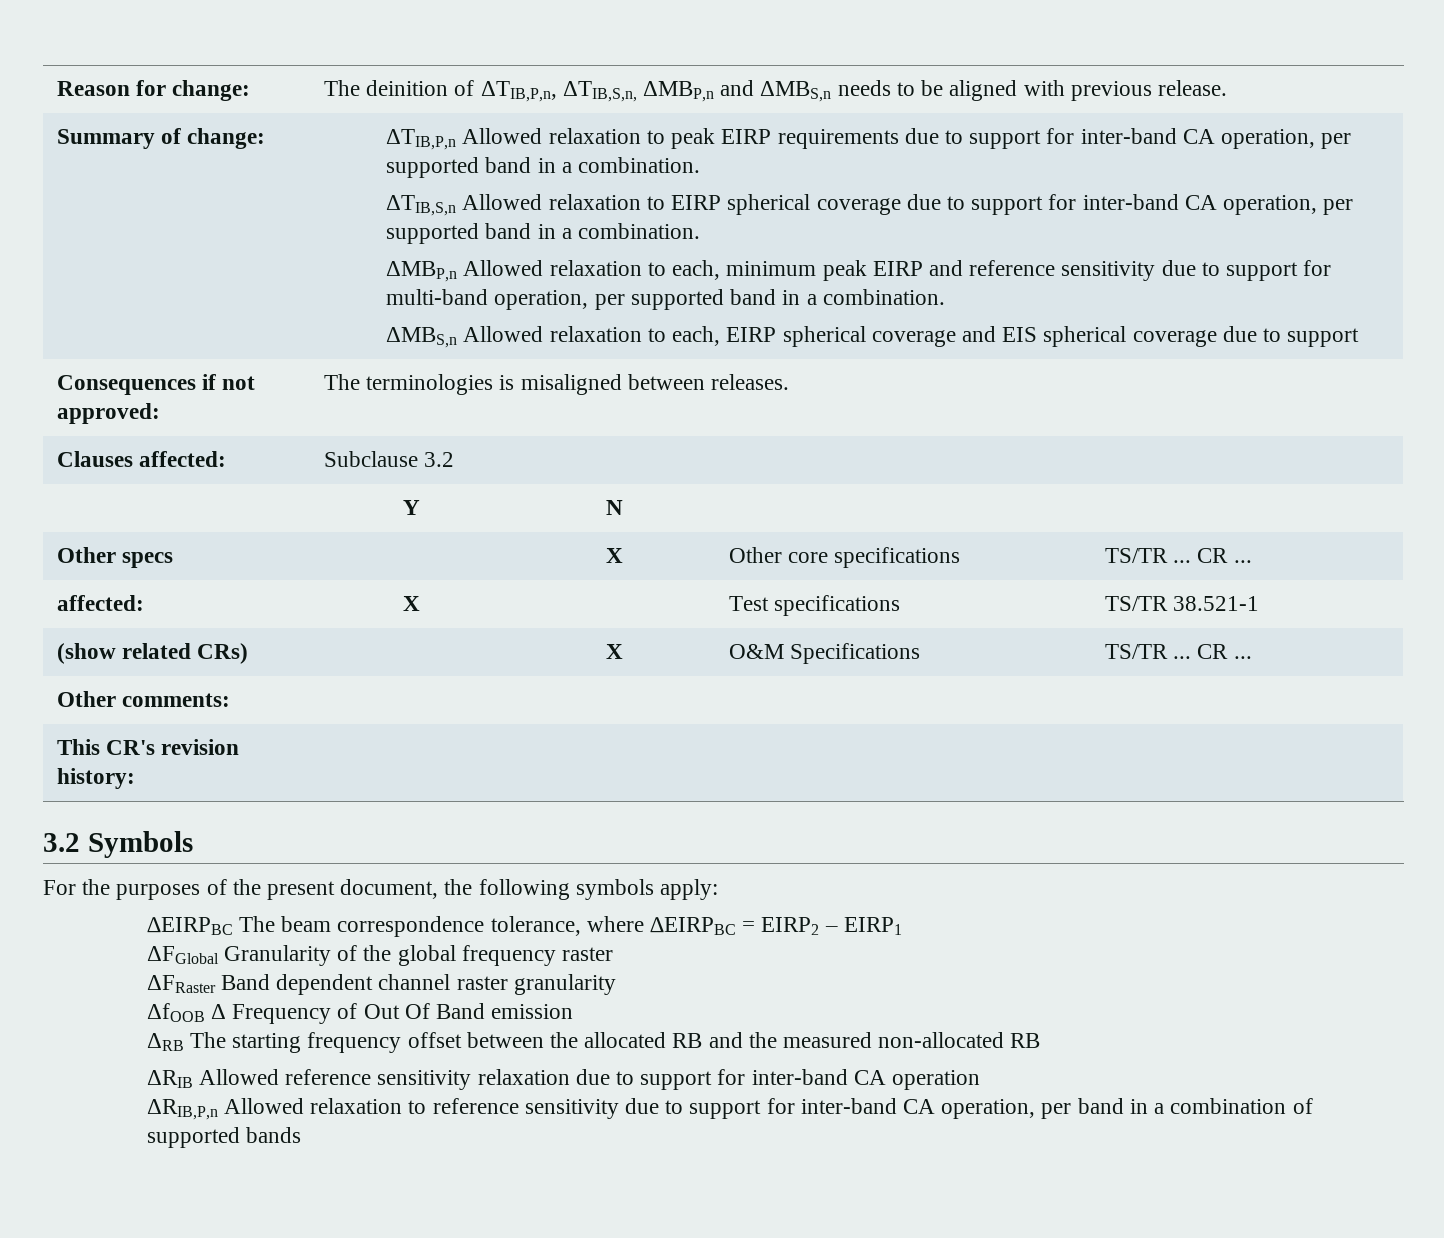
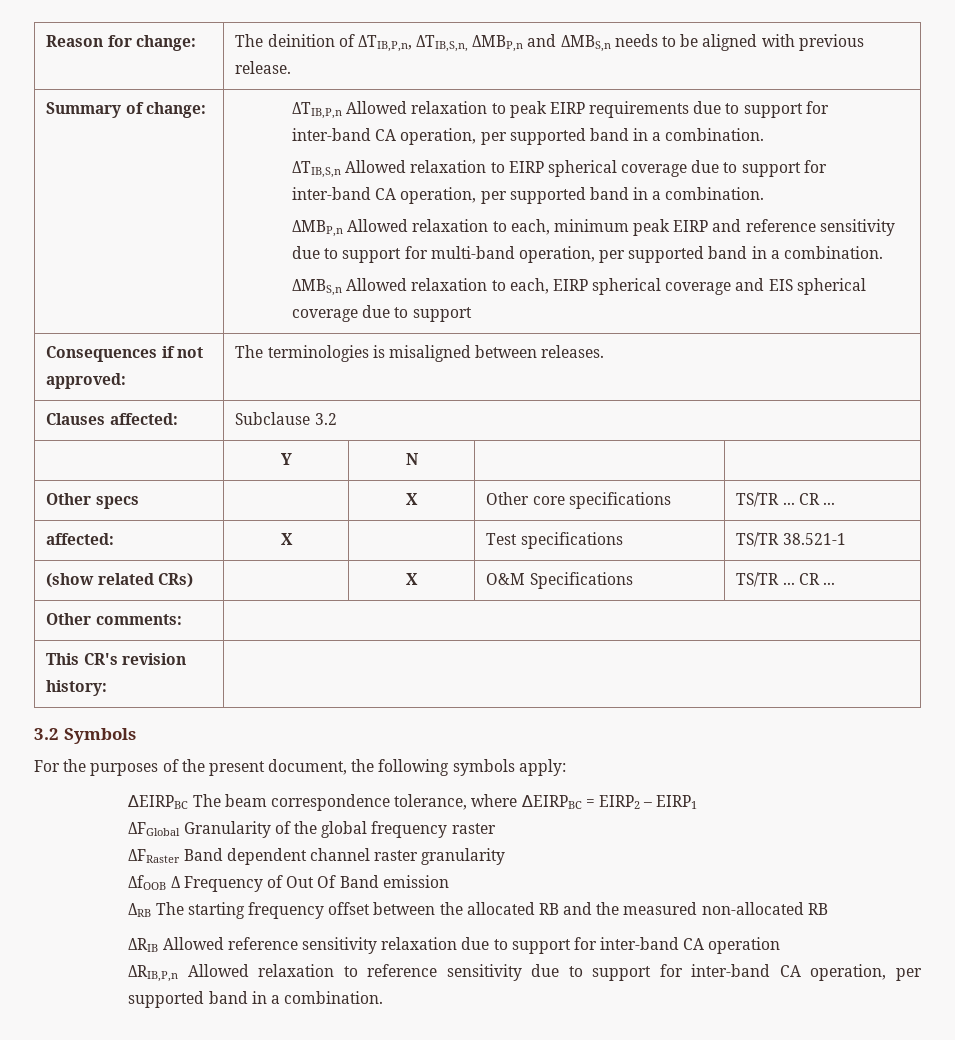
[1077,1098,1313,1114] [146,1127,301,1148] band in a combination of supported bands -> [128,991,384,1008] supported band in a combination.

